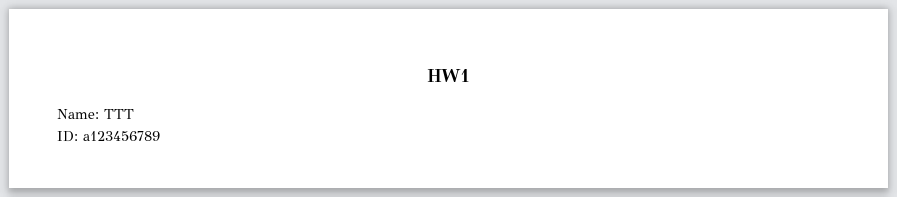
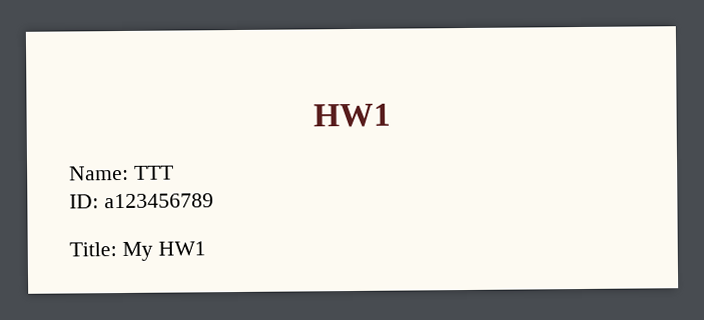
(160, 136) none -> [69,241,206,262] // Title: My HW1

